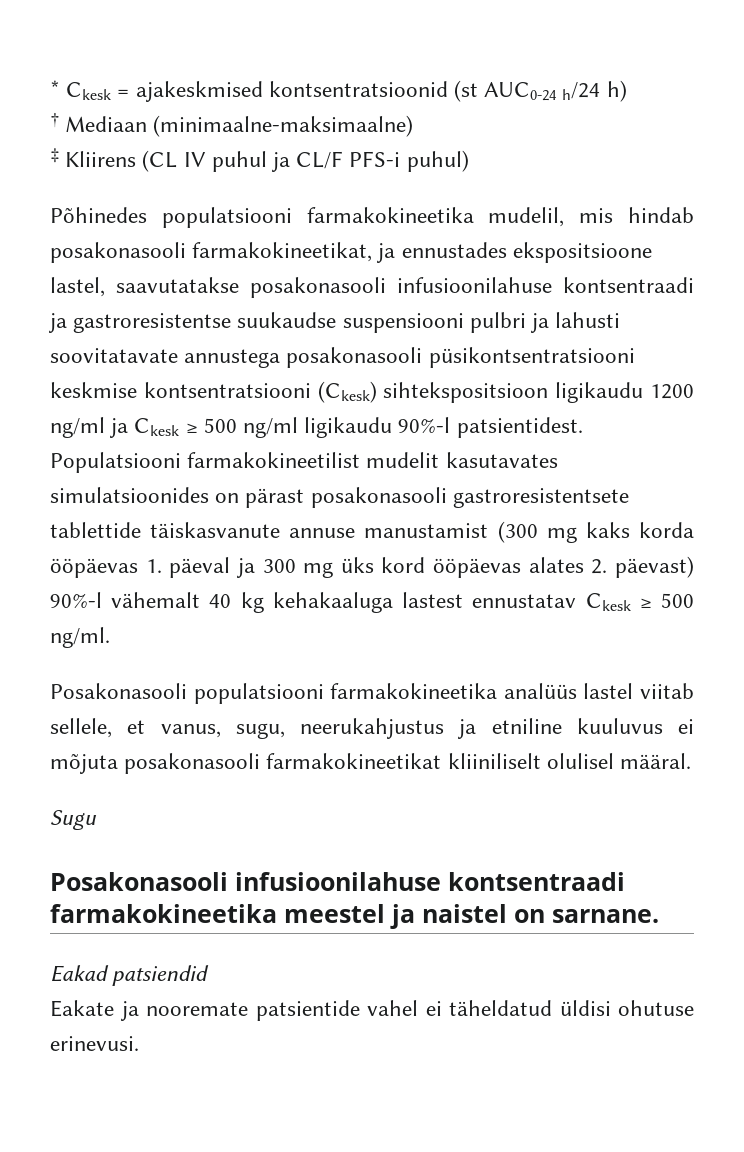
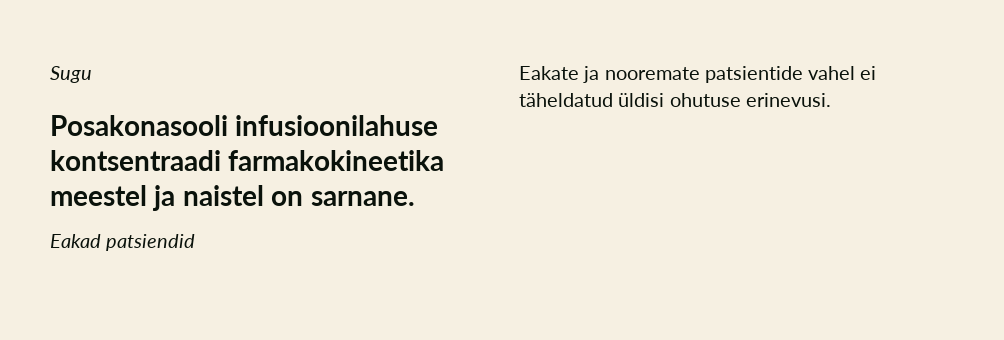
[50,80,627,102] [50,112,414,137] [50,148,469,172] [50,207,694,228] [50,242,652,263] [50,277,694,298] [49,312,621,333] [50,347,635,368] [50,381,694,403] [50,417,583,438] [50,452,558,473] [50,487,629,508] [50,521,694,543] [50,556,694,578] [50,592,694,613] [50,627,110,648] [50,683,694,704] [50,718,694,739] [50,753,692,774] * Ckesk = ajakeskmised kontsentratsioonid (st AUC0-24 h/24 h) // † Mediaan (minimaalne-maksimaalne) // ‡ Kliirens (CL IV puhul ja CL/F PFS-i puhul) // Põhinedes populatsiooni farmakokineetika mudelil, mis hindab posakonasooli farmakokineetikat, ja ennustades ekspositsioone lastel, saavutatakse posakonasooli infusioonilahuse kontsentraadi ja gastroresistentse suukaudse suspensiooni pulbri ja lahusti soovitatavate annustega posakonasooli püsikontsentratsiooni keskmise kontsentratsiooni (Ckesk) sihtekspositsioon ligikaudu 1200 ng/ml ja Ckesk ≥ 500 ng/ml ligikaudu 90%-l patsientidest. Populatsiooni farmakokineetilist mudelit kasutavates simulatsioonides on pärast posakonasooli gastroresistentsete tablettide täiskasvanute annuse manustamist (300 mg kaks korda ööpäevas 1. päeval ja 300 mg üks kord ööpäevas alates 2. päevast) 90%-l vähemalt 40 kg kehakaaluga lastest ennustatav Ckesk ≥ 500 ng/ml. // Posakonasooli populatsiooni farmakokineetika analüüs lastel viitab sellele, et vanus, sugu, neerukahjustus ja etniline kuuluvus ei mõjuta posakonasooli farmakokineetikat kliiniliselt olulisel määral. // -> (50, 74) none

